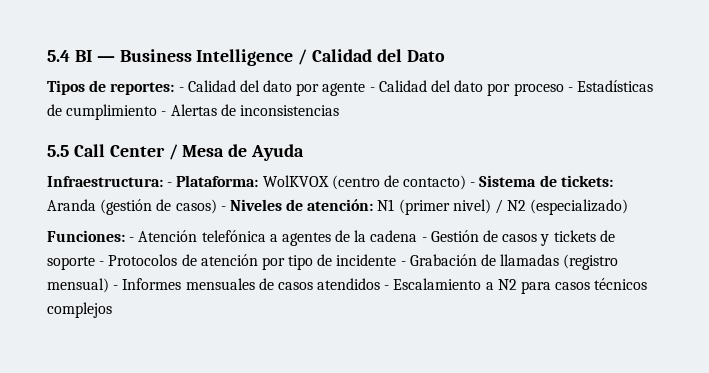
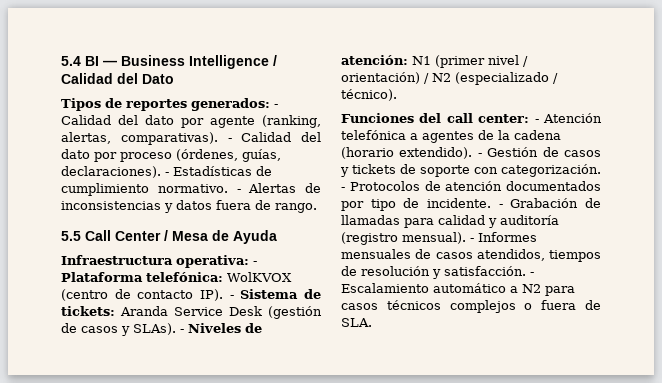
[110,82,175,95] reportes: -> [126,98,270,111] reportes generados:
(366, 89) none -> [262,115,321,128] [61,132,218,145] (ranking, alertas, comparativas).
(564, 89) none -> [176,149,281,162] [61,166,161,178] (órdenes, guías, declaraciones).
(158, 112) none -> [157,184,228,193] normativo.
(339, 110) none -> [164,200,317,213] y datos fuera de rango.
[47,175,259,187] Infraestructura: - Plataforma: -> [61,255,257,268] [61,272,223,282] Infraestructura operativa: - Plataforma telefónica:
[403,175,467,190] contacto) -> [137,289,223,301] contacto IP).
[100,199,217,215] (gestión de casos) -> [174,306,322,319] [61,323,176,336] Service Desk (gestión de casos y SLAs).
[452,199,629,215] [47,230,125,242] nivel) / N2 (especializado) // Funciones: -> [488,55,528,67] [341,72,558,85] [341,89,397,101] [341,113,530,123] nivel / orientación) / N2 (especializado / técnico). // Funciones del call center:
(418, 236) none -> [341,147,473,159] (horario extendido).
(95, 263) none -> [474,164,601,177] con categorización.
(258, 260) none -> [506,181,601,191] documentados
[336,254,397,266] incidente -> [427,198,491,208] incidente.
[563,254,619,270] [47,278,109,293] (registro mensual) -> [404,215,559,228] [341,232,466,245] para calidad y auditoría (registro mensual).
[317,278,381,290] atendidos -> [476,249,601,262] [341,266,526,279] atendidos, tiempos de resolución y satisfacción.
(482, 284) none -> [433,283,506,293] automático
(112, 310) none -> [524,300,601,310] [341,318,372,327] o fuera de SLA.

